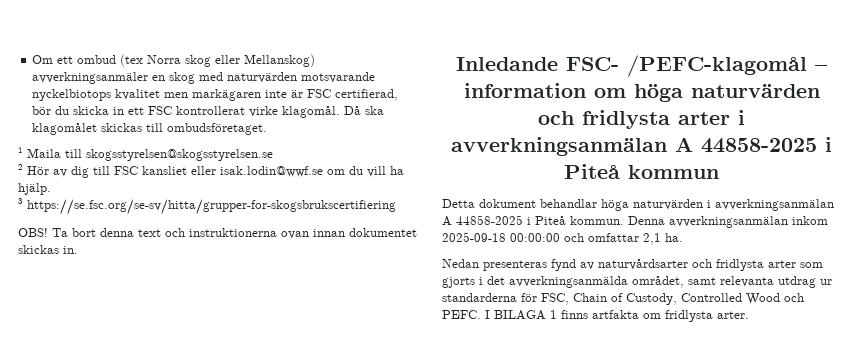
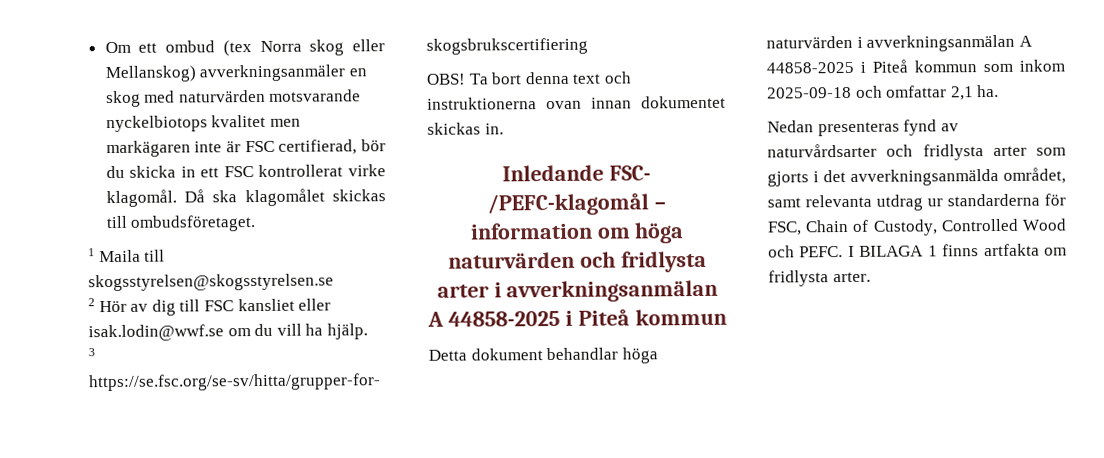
[570,216,788,228] kommun. Denna avverkningsanmälan -> [914,60,1013,73] kommun som
[510,233,560,242] 00:00:00 -> (852, 92) none

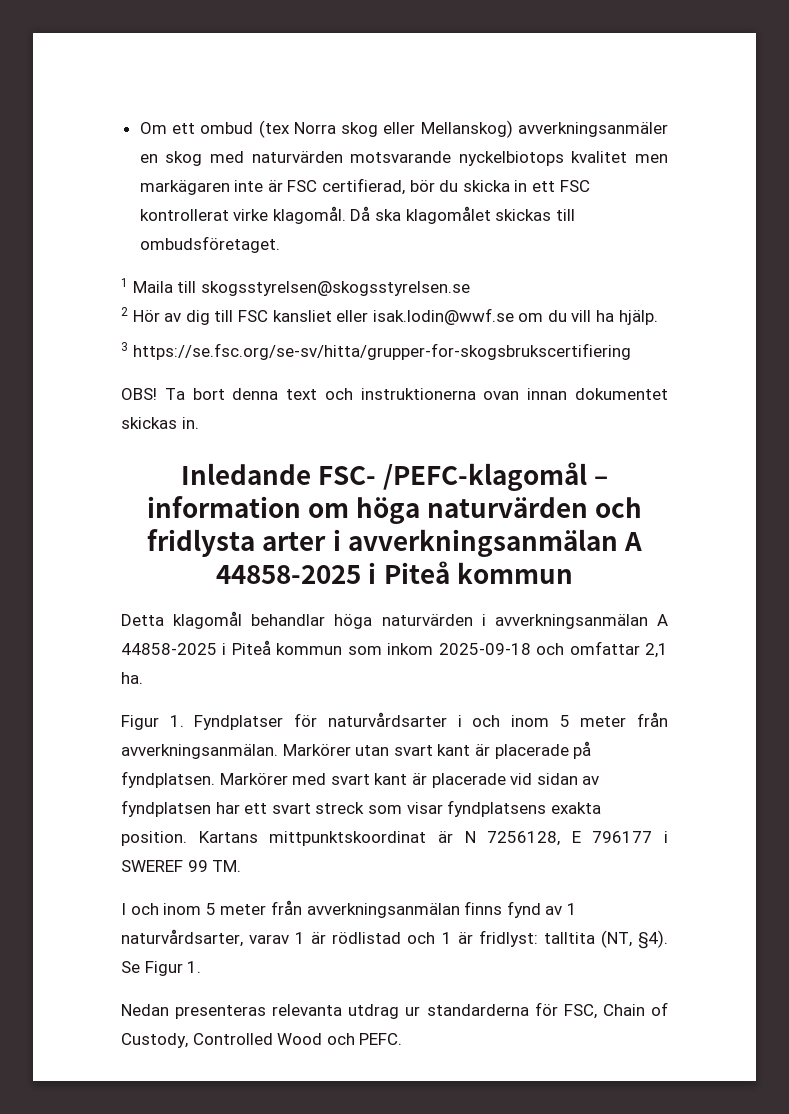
[470,348,543,361] dokument -> [173,611,243,629] klagomål
[767,119,959,137] [767,143,1066,161] [767,167,1066,187] [767,197,801,208] Nedan presenteras fynd av naturvårdsarter och fridlysta arter som gjorts i det avverkningsanmälda området, samt -> [121,712,668,730] [121,741,592,759] [121,771,600,788] [121,800,601,817] [121,831,668,846] [121,860,242,872] [121,900,577,918] [121,929,668,949] [121,961,202,976] [121,1004,267,1019] Figur 1. Fyndplatser för naturvårdsarter i och inom 5 meter från avverkningsanmälan. Markörer utan svart kant är placerade på fyndplatsen. Markörer med svart kant är placerade vid sidan av fyndplatsen har ett svart streck som visar fyndplatsens exakta position. Kartans mittpunktskoordinat är N 7256128, E 796177 i SWEREF 99 TM. // I och inom 5 meter från avverkningsanmälan finns fynd av 1 naturvårdsarter, varav 1 är rödlistad och 1 är fridlyst: talltita (NT, §4). Se Figur 1. // Nedan presenteras
[847,243,1067,257] [768,270,871,287] I BILAGA 1 finns artfakta om fridlysta arter. -> (403, 1039) none

